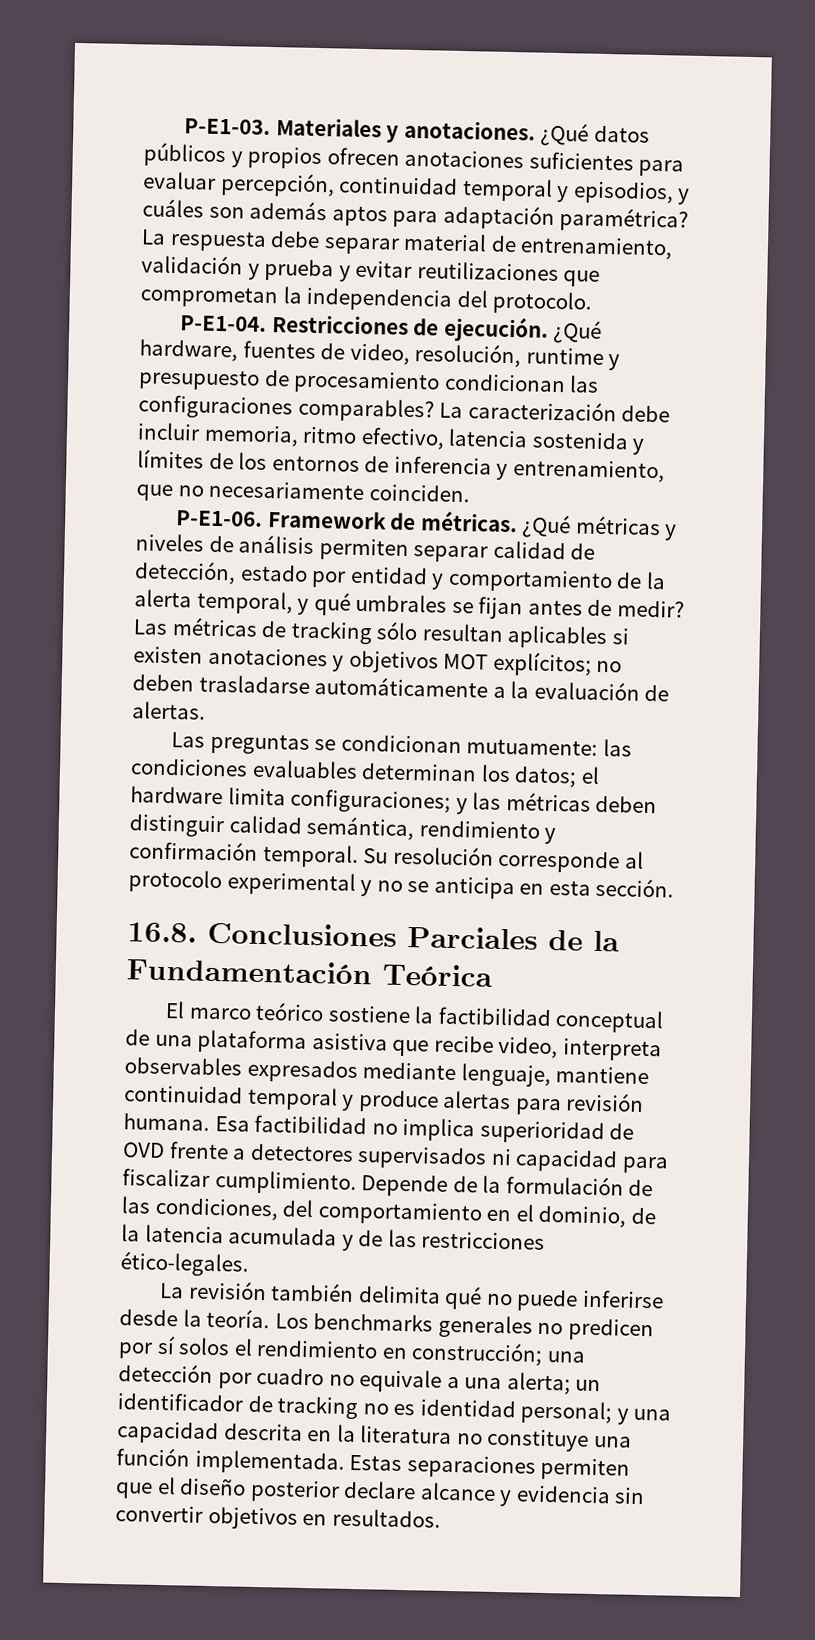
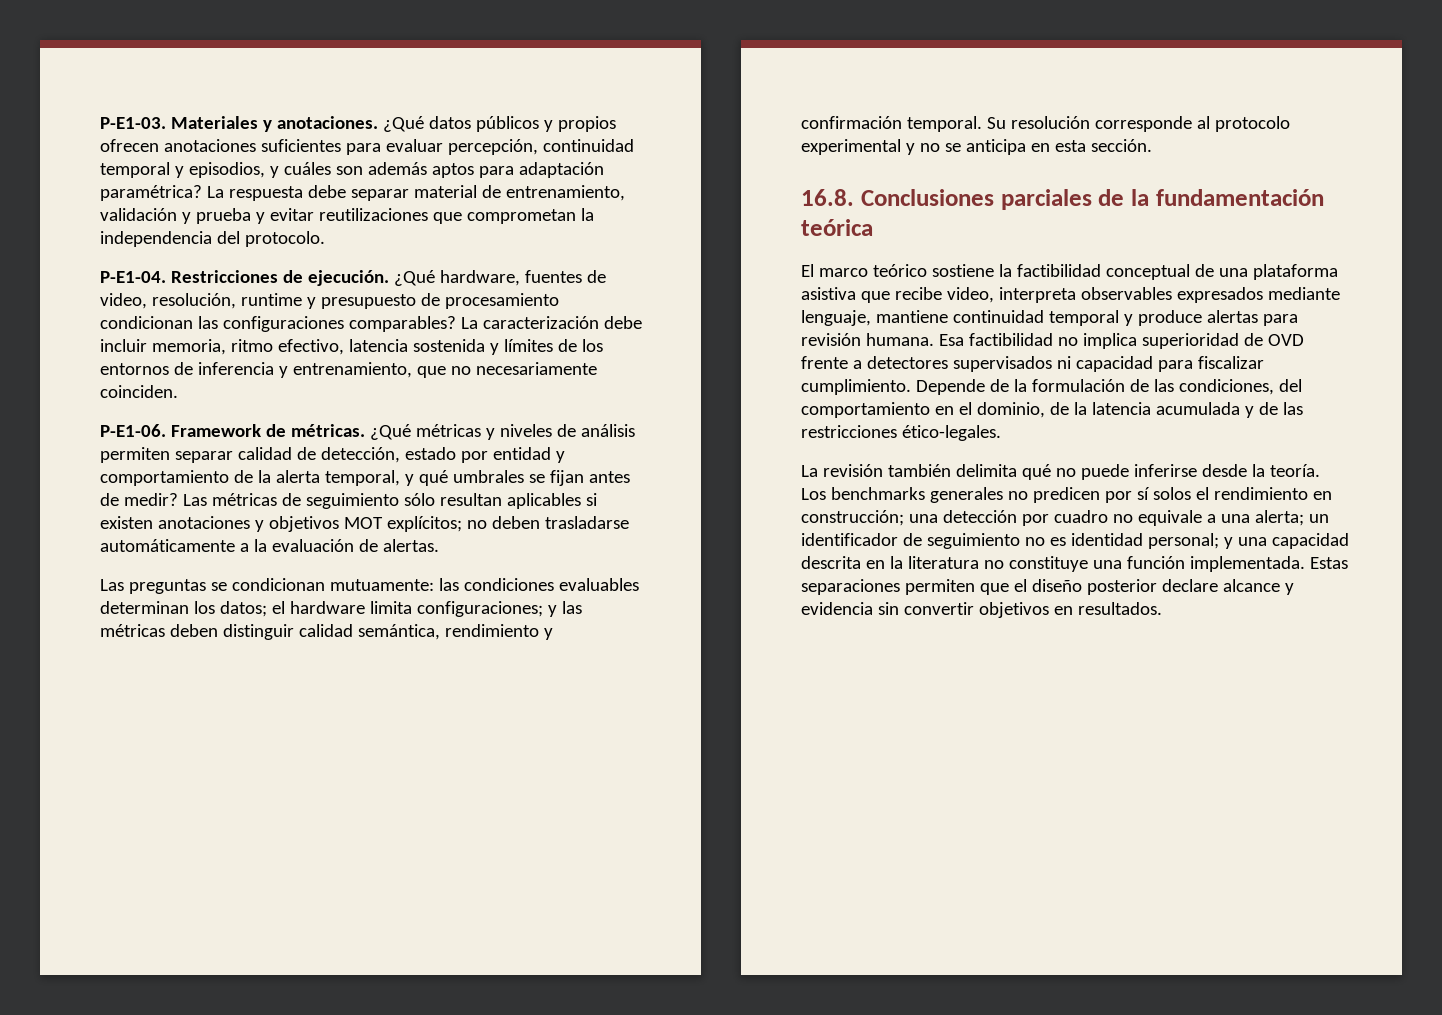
[290,620,373,645] tracking -> [305,493,399,509] seguimiento
[407,926,620,952] [126,958,493,987] Parciales de la Fundamentación Teórica -> [1000,189,1324,210] [801,219,873,236] parciales de la fundamentación teórica
[277,1395,360,1420] tracking -> [926,533,1020,549] seguimiento

